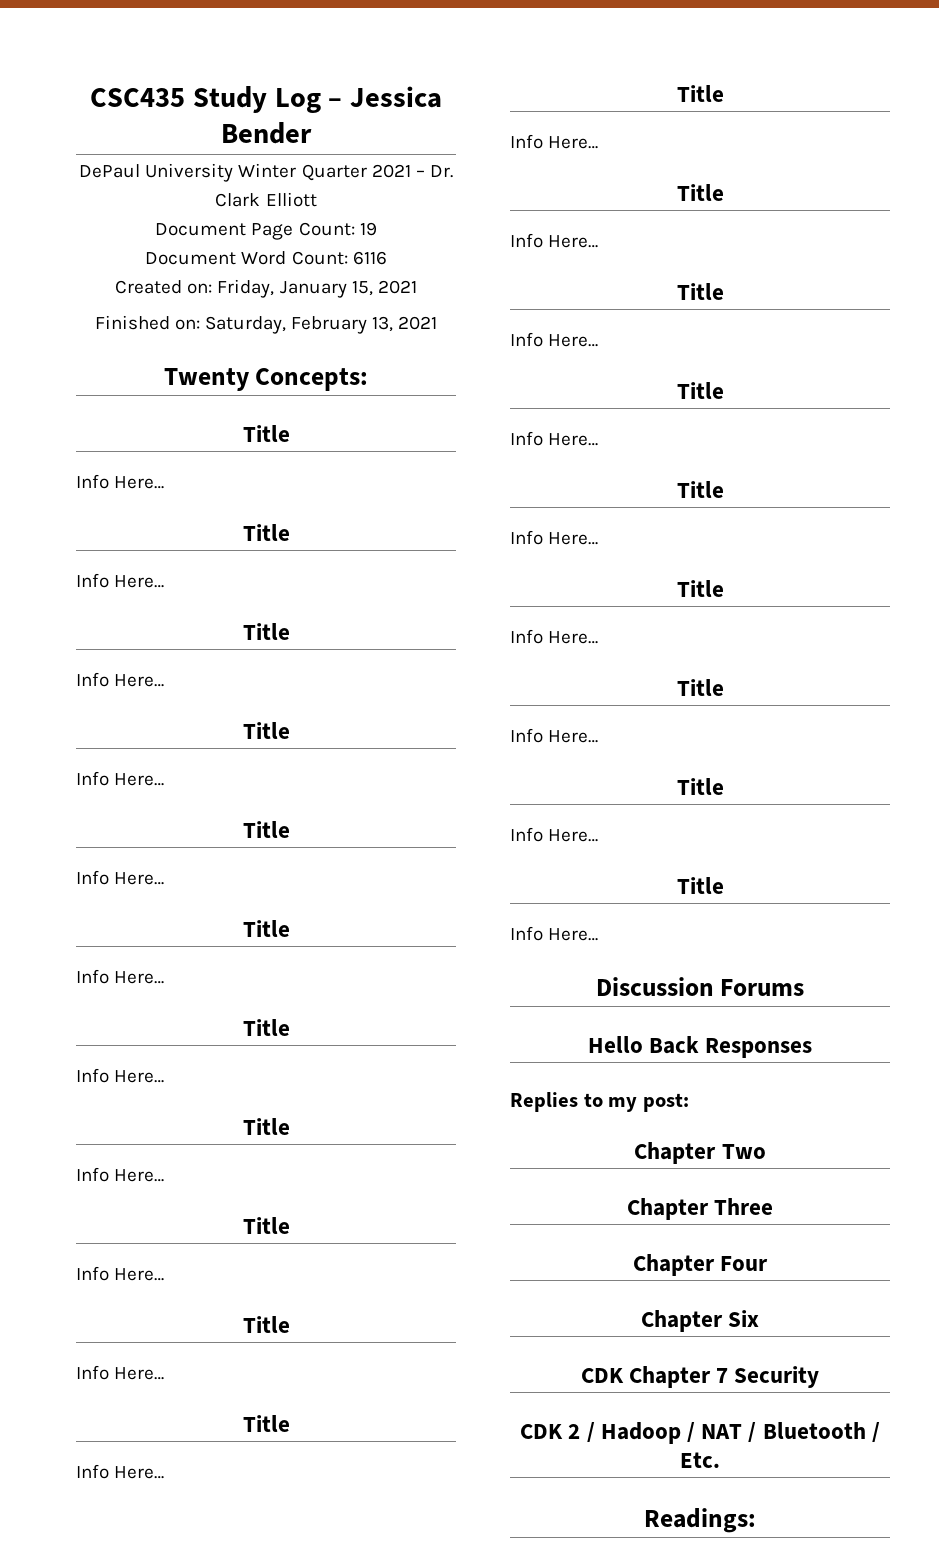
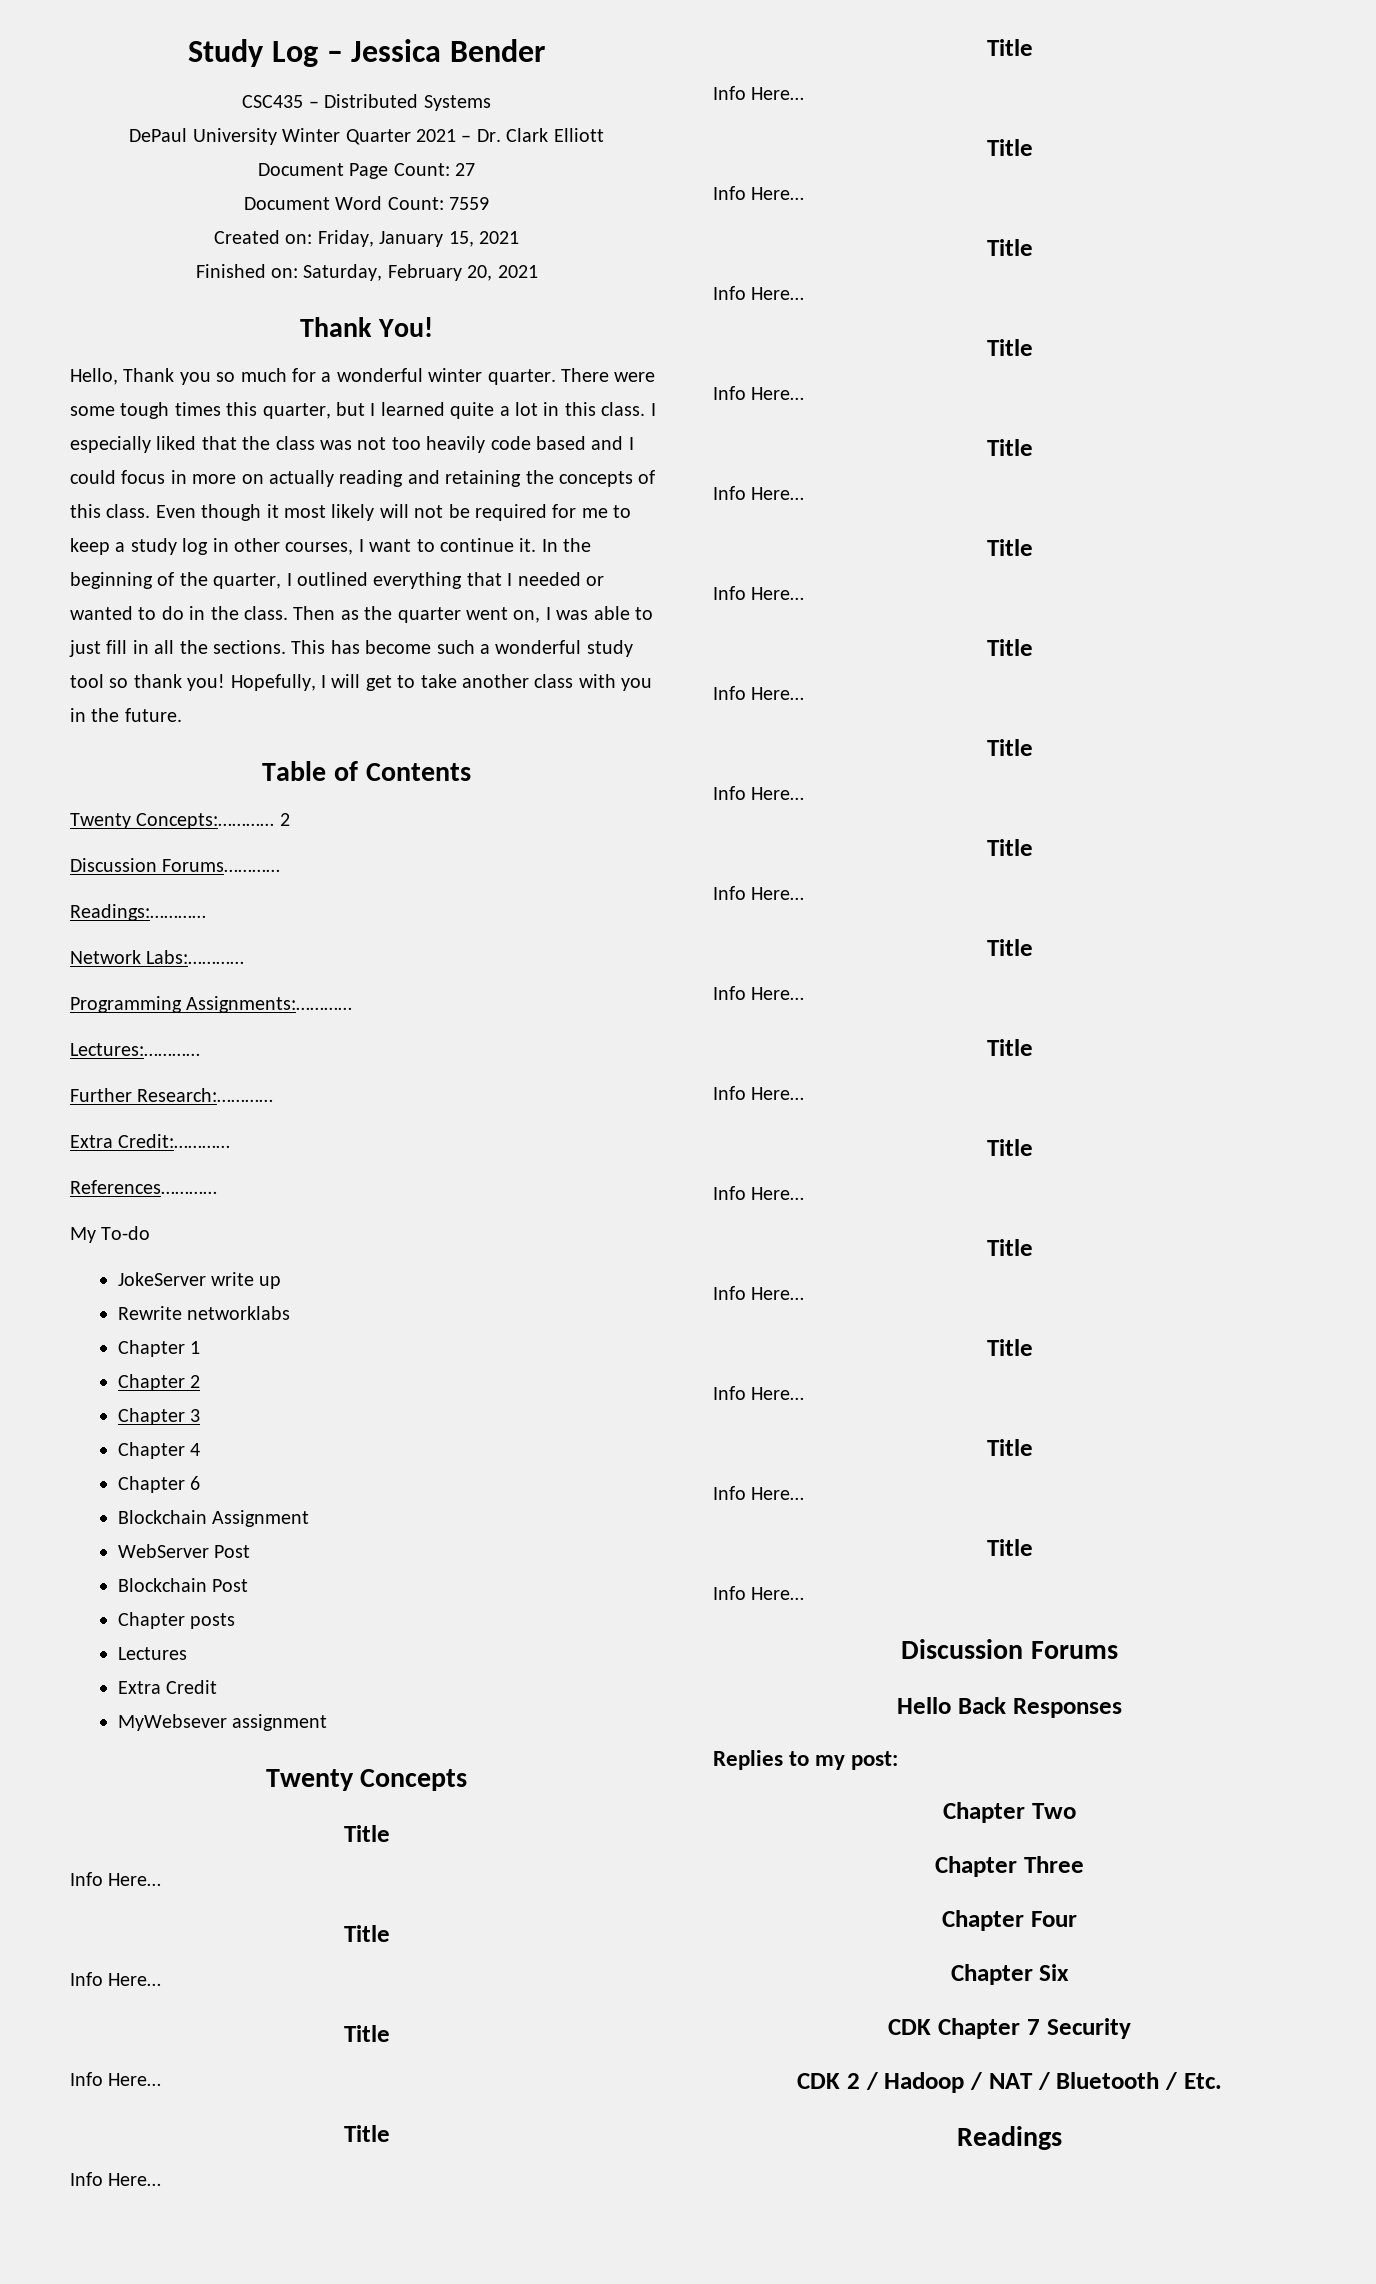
[90,88,186,107] CSC435 -> (188, 53) none
(312, 133) none -> [242,94,491,111] // CSC435 – Distributed Systems
[359,222,377,236] 19 -> [455,163,476,176] 27
[352,251,387,265] 6116 -> [449,197,490,210] 7559
[372,316,438,332] [163,368,369,391] 13, 2021 // Twenty Concepts: -> [467,265,538,281] [300,317,433,337] [70,368,656,385] [70,402,656,419] [70,436,634,453] [70,470,656,487] [70,504,632,521] [70,538,592,555] [70,572,604,589] [70,606,653,623] [69,640,633,657] [70,674,653,691] [70,708,182,722] [262,761,471,781] [70,813,290,829] [70,858,281,872] [70,904,206,921] [70,950,245,964] [70,996,353,1013] [70,1043,200,1056] [70,1088,274,1102] [70,1134,231,1148] [70,1180,217,1194] [70,1226,151,1243] [117,1272,282,1289] [117,1306,291,1320] [117,1340,201,1357] [117,1374,201,1391] [117,1408,201,1425] [117,1442,201,1459] [117,1476,201,1493] [117,1510,310,1527] [117,1544,251,1558] [117,1578,249,1592] [117,1612,236,1629] [117,1647,187,1660] [117,1680,218,1694] [117,1714,328,1731] [265,1769,468,1791] 20, 2021 // Thank You! // Hello, Thank you so much for a wonderful winter quarter. There were some tough times this quarter, but I learned quite a lot in this class. I especially liked that the class was not too heavily code based and I could focus in more on actually reading and retaining the concepts of this class. Even though it most likely will not be required for me to keep a study log in other courses, I want to continue it. In the beginning of the quarter, I outlined everything that I needed or wanted to do in the class. Then as the quarter went on, I was able to just fill in all the sections. This has become such a wonderful study tool so thank you! Hopefully, I will get to take another class with you in the future. // Table of Contents // Twenty Concepts:………… 2 // Discussion Forums………… // Readings:………… // Network Labs:………… // Programming Assignments:………… // Lectures:………… // Further Research:………… // Extra Credit:………… // References………… // My To-do // JokeServer write up // Rewrite networklabs // Chapter 1 // Chapter 2 // Chapter 3 // Chapter 4 // Chapter 6 // Blockchain Assignment // WebServer Post // Blockchain Post // Chapter posts // Lectures // Extra Credit // MyWebsever assignment // Twenty Concepts
[644,1508,756,1533] Readings: -> [957,2126,1062,2150] Readings

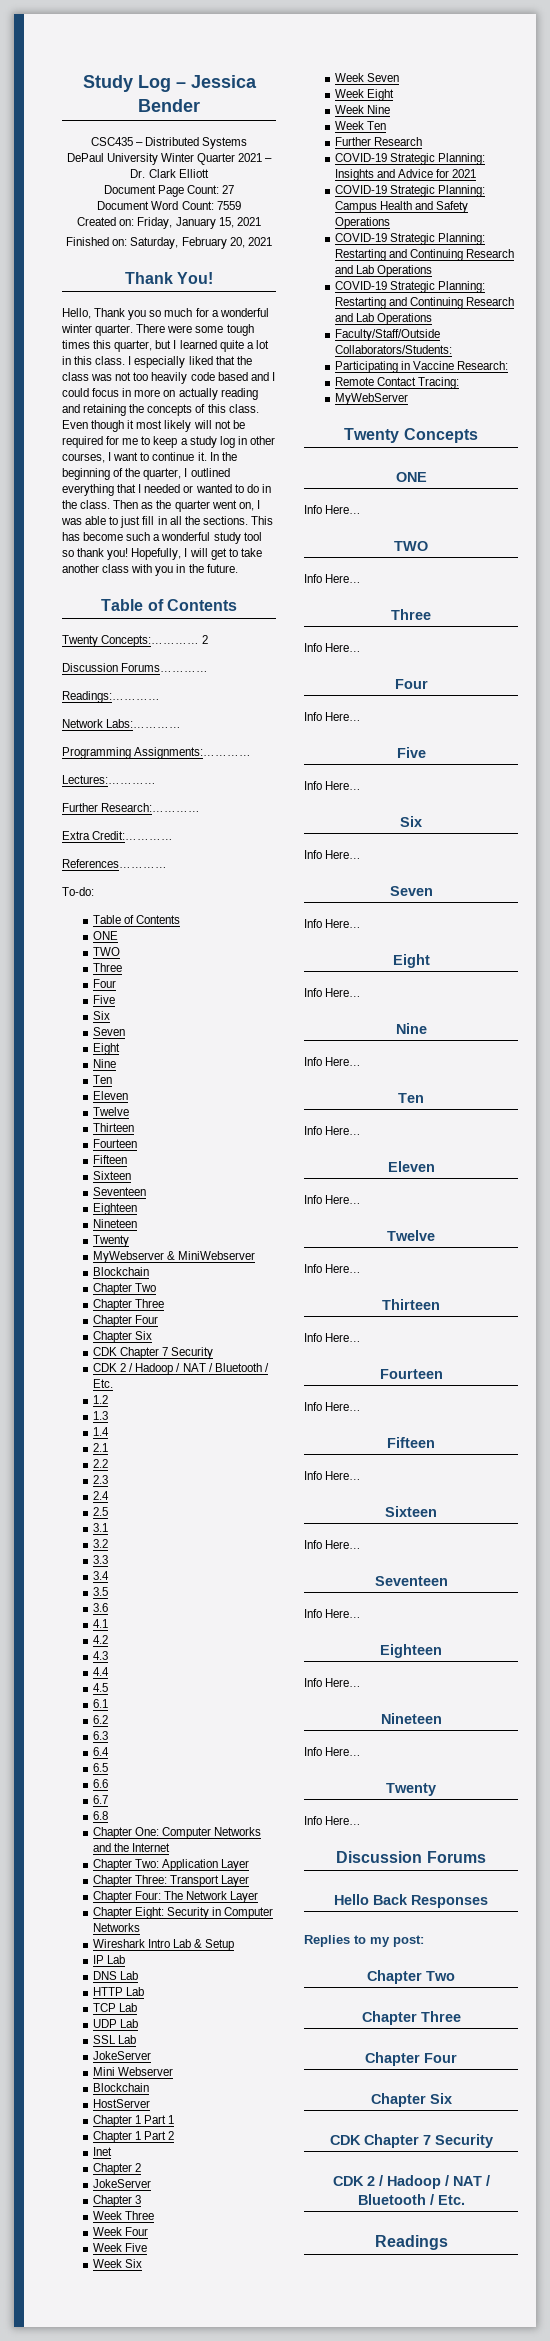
[70,1226,151,1243] [117,1272,282,1289] [117,1306,291,1320] [117,1340,201,1357] My To-do // JokeServer write up // Rewrite networklabs // Chapter 1 -> [62,887,94,896] [93,915,181,924] [93,931,119,940] [93,947,121,956] [93,963,123,972] [93,979,117,988] [93,995,116,1004] [93,1011,111,1020] [93,1027,126,1036] [93,1043,121,1055] [93,1059,117,1068] [93,1075,113,1084] [93,1091,129,1100] [93,1107,130,1116] [93,1123,135,1132] [93,1139,138,1148] [93,1155,128,1164] [93,1171,132,1180] [93,1187,147,1196] [93,1203,138,1215] [93,1219,138,1228] [93,1235,130,1247] [93,1251,256,1263] [93,1267,150,1276] [93,1283,157,1295] [93,1299,165,1311] [93,1315,159,1327] [93,1331,153,1343] [93,1347,214,1359] [93,1363,269,1375] [93,1379,114,1388] [93,1395,109,1404] [93,1411,109,1420] [93,1427,110,1436] [93,1443,109,1452] [93,1459,109,1468] [93,1475,109,1484] [93,1491,110,1500] [93,1507,109,1516] [93,1523,109,1532] [93,1539,109,1548] [93,1555,109,1564] [93,1571,110,1580] [93,1587,109,1596] [93,1603,109,1612] [93,1619,109,1628] [93,1635,109,1644] [93,1651,109,1660] [93,1667,110,1676] [93,1683,109,1692] [93,1699,109,1708] [93,1715,109,1724] [93,1731,109,1740] [93,1747,110,1756] [93,1763,109,1772] [93,1779,109,1788] [93,1795,109,1804] [93,1811,109,1820] [93,1827,262,1839] [93,1843,171,1852] [93,1859,250,1871] [93,1875,250,1887] [93,1891,259,1903] [93,1907,274,1919] [93,1923,141,1932] [93,1939,235,1951] [93,1955,126,1964] [93,1971,139,1980] [93,1987,145,1996] [93,2003,138,2012] [93,2019,139,2028] [93,2035,137,2044] [93,2051,152,2060] [93,2067,174,2076] [93,2083,150,2092] [93,2099,151,2108] [93,2115,175,2127] [93,2131,175,2143] [93,2147,113,2156] To-do: // Table of Contents // ONE // TWO // Three // Four // Five // Six // Seven // Eight // Nine // Ten // Eleven // Twelve // Thirteen // Fourteen // Fifteen // Sixteen // Seventeen // Eighteen // Nineteen // Twenty // MyWebserver & MiniWebserver // Blockchain // Chapter Two // Chapter Three // Chapter Four // Chapter Six // CDK Chapter 7 Security // CDK 2 / Hadoop / NAT / Bluetooth / Etc. // 1.2 // 1.3 // 1.4 // 2.1 // 2.2 // 2.3 // 2.4 // 2.5 // 3.1 // 3.2 // 3.3 // 3.4 // 3.5 // 3.6 // 4.1 // 4.2 // 4.3 // 4.4 // 4.5 // 6.1 // 6.2 // 6.3 // 6.4 // 6.5 // 6.6 // 6.7 // 6.8 // Chapter One: Computer Networks and the Internet // Chapter Two: Application Layer // Chapter Three: Transport Layer // Chapter Four: The Network Layer // Chapter Eight: Security in Computer Networks // Wireshark Intro Lab & Setup // IP Lab // DNS Lab // HTTP Lab // TCP Lab // UDP Lab // SSL Lab // JokeServer // Mini Webserver // Blockchain // HostServer // Chapter 1 Part 1 // Chapter 1 Part 2 // Inet
(201, 1381) none -> [93,2179,152,2188] // JokeServer
[117,1442,201,1459] [117,1476,201,1493] [117,1510,310,1527] [117,1544,251,1558] [117,1578,249,1592] [117,1612,236,1629] [117,1647,187,1660] [117,1680,218,1694] [117,1714,328,1731] Chapter 4 // Chapter 6 // Blockchain Assignment // WebServer Post // Blockchain Post // Chapter posts // Lectures // Extra Credit // MyWebsever assignment -> [93,2211,155,2220] [93,2227,149,2236] [93,2243,148,2252] [93,2259,143,2268] [335,73,400,82] [335,89,395,101] [335,105,391,114] [335,121,387,130] [335,137,423,146] [335,153,486,165] [335,169,477,181] [335,185,486,197] [335,201,469,213] [335,217,391,229] [335,233,486,245] [335,249,515,261] [335,265,433,277] [335,281,486,293] [335,297,515,309] [335,313,433,325] [335,329,441,341] [335,345,453,354] [335,361,509,373] [335,377,460,389] [335,393,409,405] Week Three // Week Four // Week Five // Week Six // Week Seven // Week Eight // Week Nine // Week Ten // Further Research // COVID-19 Strategic Planning: Insights and Advice for 2021 // COVID-19 Strategic Planning: Campus Health and Safety Operations // COVID-19 Strategic Planning: Restarting and Continuing Research and Lab Operations // COVID-19 Strategic Planning: Restarting and Continuing Research and Lab Operations // Faculty/Staff/Outside Collaborators/Students: // Participating in Vaccine Research: // Remote Contact Tracing: // MyWebServer
[343,1825,390,1842] [70,1872,162,1886] [343,1925,390,1942] [70,1972,162,1986] [343,2025,390,2042] [70,2072,162,2086] [343,2125,390,2142] [70,2172,162,2186] [986,39,1033,56] [713,86,805,100] [986,139,1033,156] [713,186,805,200] [986,239,1033,256] [713,286,805,300] [986,339,1033,356] [713,386,805,400] [986,439,1033,456] [713,486,805,500] [986,539,1033,556] [713,586,805,600] [986,639,1033,656] [713,686,805,700] [986,739,1033,756] [713,786,805,800] [986,839,1033,856] [713,886,805,900] [986,939,1033,956] [713,986,805,1000] [986,1039,1033,1056] [713,1086,805,1100] [986,1139,1033,1156] [713,1186,805,1200] [986,1239,1033,1256] [713,1286,805,1300] [986,1339,1033,1356] [713,1386,805,1400] [986,1439,1033,1456] [713,1486,805,1500] [986,1539,1033,1556] Title // Info Here… // Title // Info Here… // Title // Info Here… // Title // Info Here… // Title // Info Here… // Title // Info Here… // Title // Info Here… // Title // Info Here… // Title // Info Here… // Title // Info Here… // Title // Info Here… // Title // Info Here… // Title // Info Here… // Title // Info Here… // Title // Info Here… // Title // Info Here… // Title // Info Here… // Title // Info Here… // Title // Info Here… // Title -> [395,472,427,482] [304,505,362,514] [394,541,428,551] [304,574,362,583] [391,609,431,620] [304,643,362,652] [394,679,428,689] [304,712,362,721] [396,747,426,758] [304,781,362,790] [400,816,422,827] [304,850,362,859] [389,886,433,896] [304,919,362,928] [392,954,430,968] [304,988,362,997] [395,1023,427,1034] [304,1057,362,1066] [398,1093,424,1103] [304,1126,362,1135] [387,1161,435,1172] [304,1195,362,1204] [387,1230,435,1241] [304,1264,362,1273] [382,1299,440,1310] [304,1333,362,1342] [379,1369,443,1379] [304,1402,362,1411] [387,1437,435,1448] [304,1471,362,1480] [385,1506,437,1517] [304,1540,362,1549] [374,1576,448,1586] [304,1609,362,1618] [380,1644,442,1658] [304,1678,362,1687] [380,1713,442,1724] [304,1747,362,1756] [386,1783,436,1796] ONE // Info Here… // TWO // Info Here… // Three // Info Here… // Four // Info Here… // Five // Info Here… // Six // Info Here… // Seven // Info Here… // Eight // Info Here… // Nine // Info Here… // Ten // Info Here… // Eleven // Info Here… // Twelve // Info Here… // Thirteen // Info Here… // Fourteen // Info Here… // Fifteen // Info Here… // Sixteen // Info Here… // Seventeen // Info Here… // Eighteen // Info Here… // Nineteen // Info Here… // Twenty

